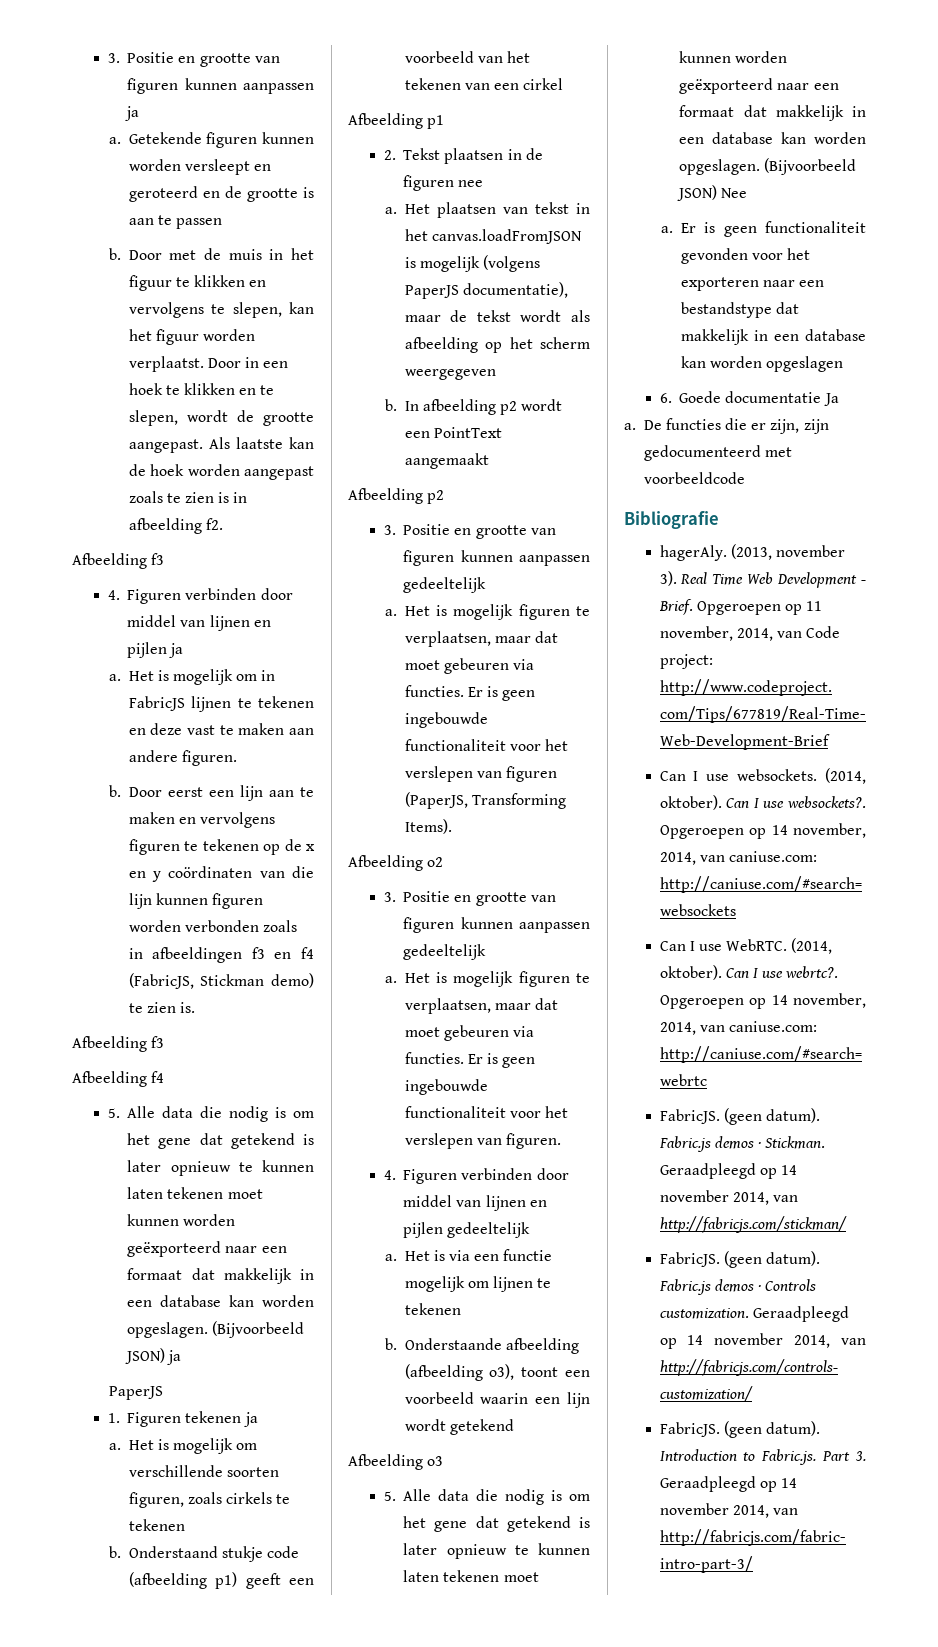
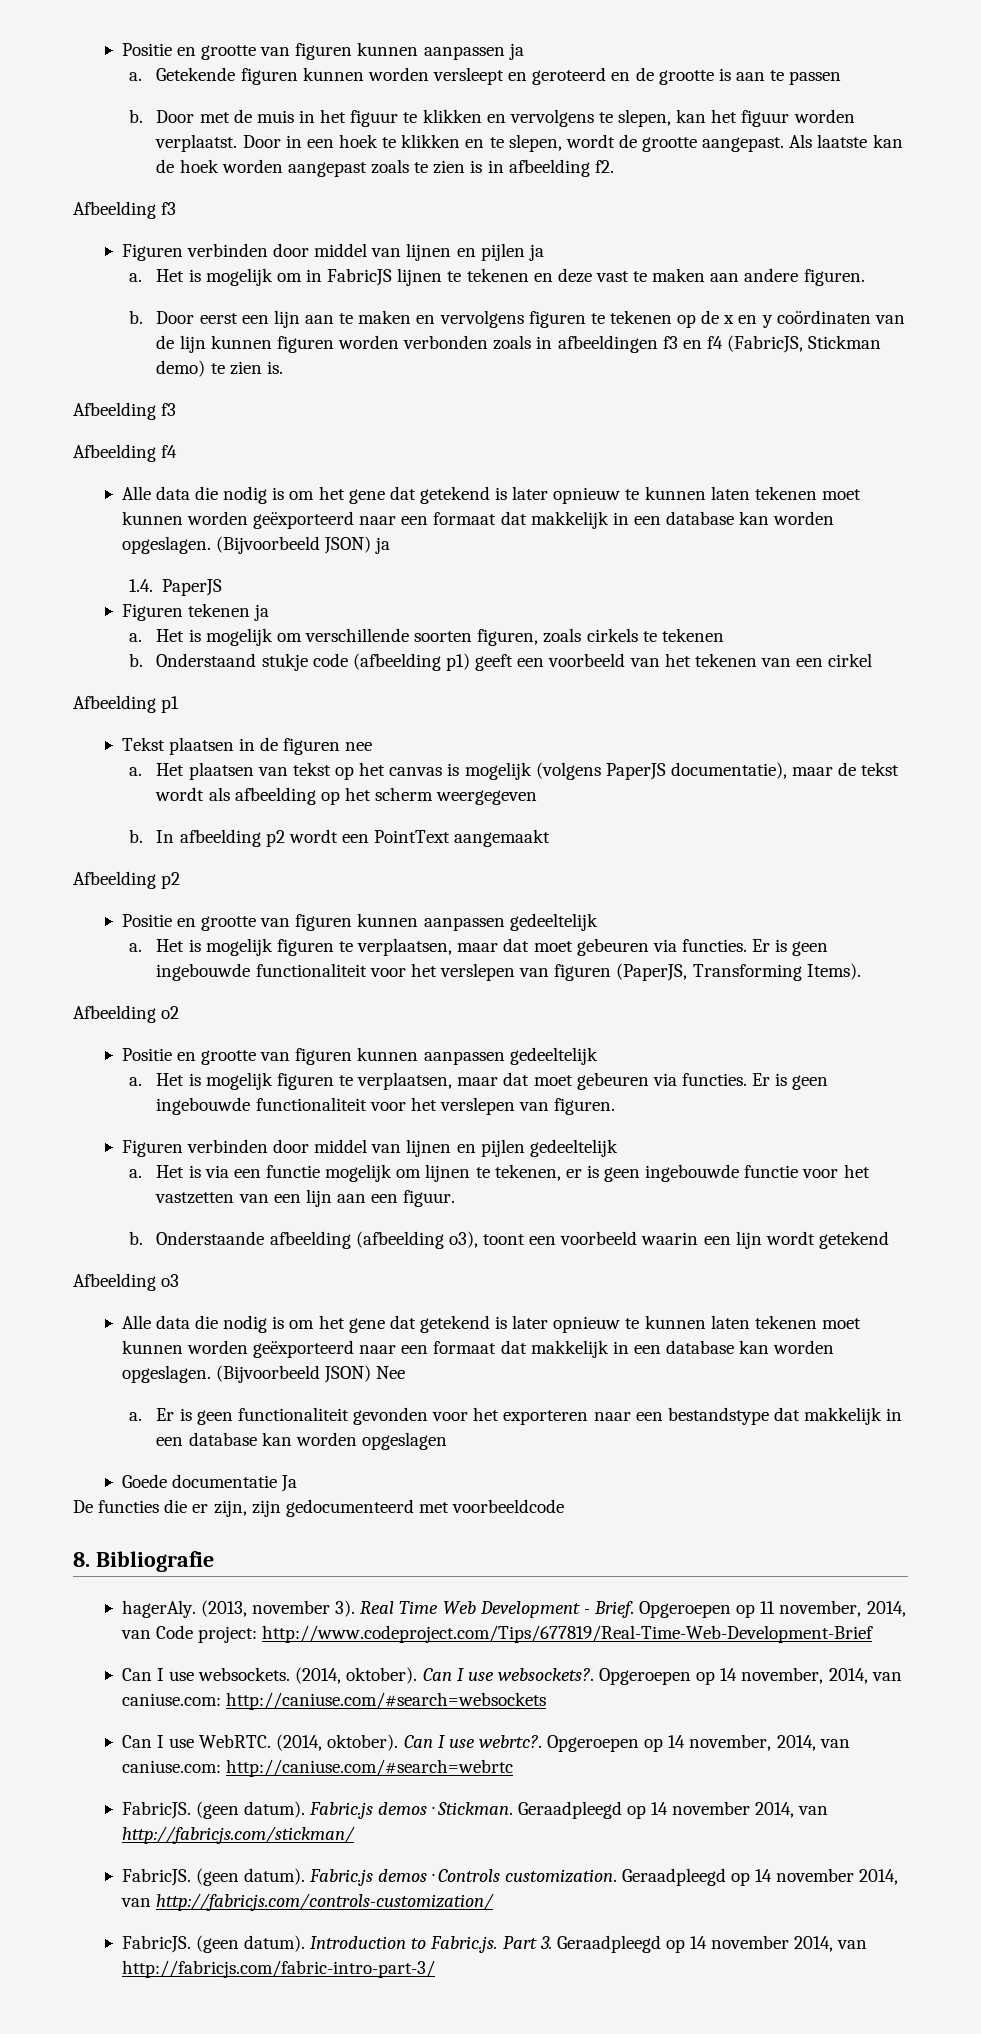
[107,53,120,63] 3. -> (121, 49) none
[107,590,120,600] 4. -> (177, 208) none
[292,866,314,878] die -> [156,335,175,349] de
[107,1108,120,1118] 5. -> (178, 451) none
(182, 1357) none -> [128,579,153,592] 1.4.
[107,1413,120,1423] 1. -> (223, 587) none
[383,150,396,160] 2. -> (180, 704) none
[576,203,590,214] [404,229,582,244] in het canvas.loadFromJSON -> [334,762,443,780] op het canvas
[383,525,396,535] 3. -> (181, 880) none
[383,892,396,902] 3. -> (180, 1012) none
[383,1170,396,1180] 4. -> (616, 1106) none
[404,1303,461,1315] tekenen -> [494,1164,870,1182] [155,1189,456,1207] tekenen, er is geen ingebouwde functie voor het vastzetten van een lijn aan een figuur.
[383,1491,396,1501] 5. -> (180, 1280) none
[659,393,672,403] 6. -> (447, 1441) none
[624,423,636,430] a. -> (297, 1483) none
(745, 478) none -> [73,1552,90,1567] 8.

